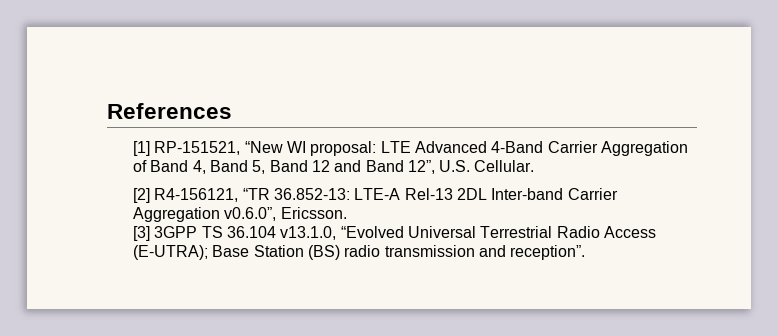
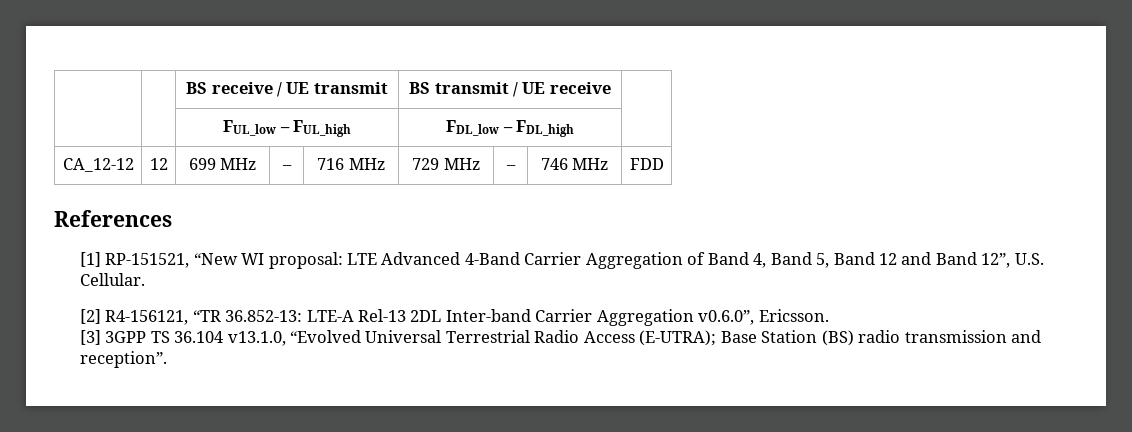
(107, 111) none -> [186,82,388,97] [409,82,611,97] [223,120,351,137] [446,120,574,137] [62,158,134,172] [149,158,168,170] [188,158,257,170] [281,165,292,170] [317,158,385,170] [412,158,480,170] [505,165,516,170] [540,158,609,170] [629,158,664,170] | | BS receive / UE transmit | BS transmit / UE receive | // | | FUL_low – FUL_high | FDL_low – FDL_high | // CA_12-12 | 12 | 699 MHz | – | 716 MHz | 729 MHz | – | 746 MHz | FDD //

